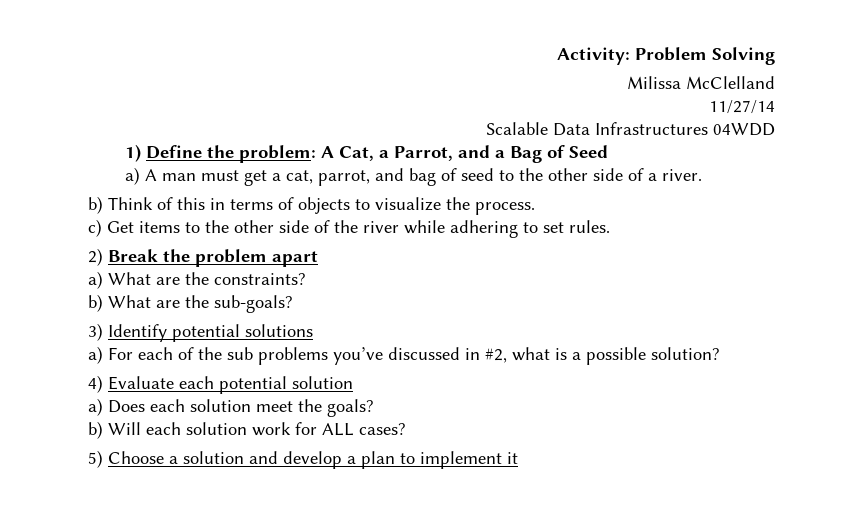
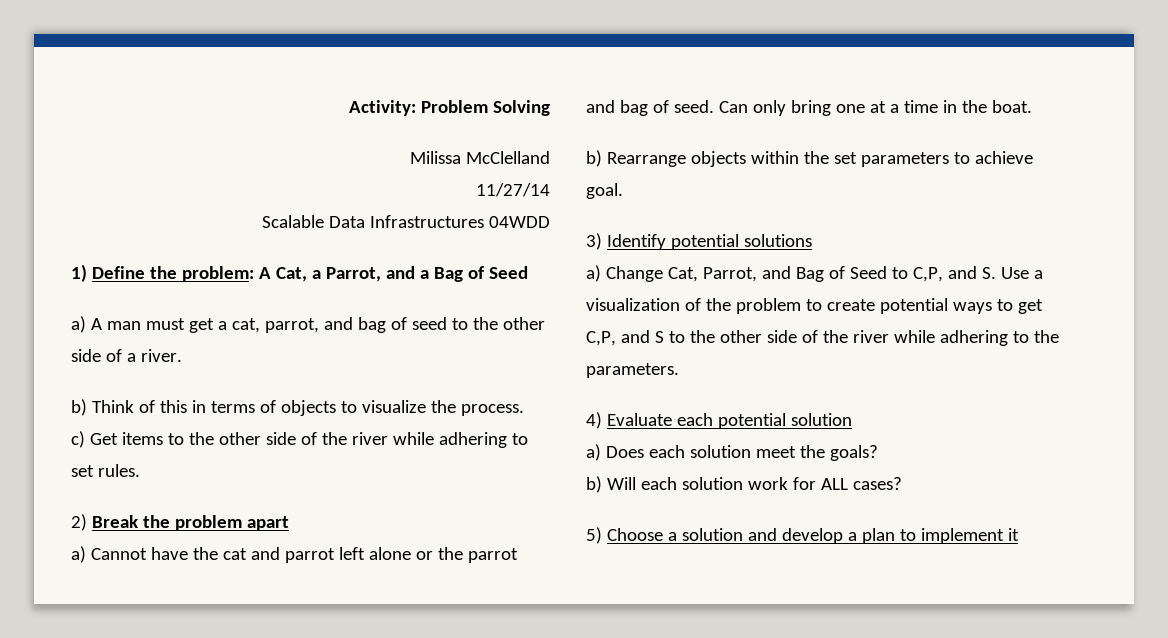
[108,272,306,285] [88,294,293,313] What are the constraints? // b) What are the sub-goals? -> [90,547,518,563] [586,100,1032,116] [586,150,1033,167] [586,183,623,199] Cannot have the cat and parrot left alone or the parrot and bag of seed. Can only bring one at a time in the boat. // b) Rearrange objects within the set parameters to achieve goal.
[108,347,720,365] For each of the sub problems you’ve discussed in #2, what is a possible solution? -> [605,266,1043,282] [586,298,1043,314] [586,330,1059,346] [586,363,679,378] Change Cat, Parrot, and Bag of Seed to C,P, and S. Use a visualization of the problem to create potential ways to get C,P, and S to the other side of the river while adhering to the parameters.

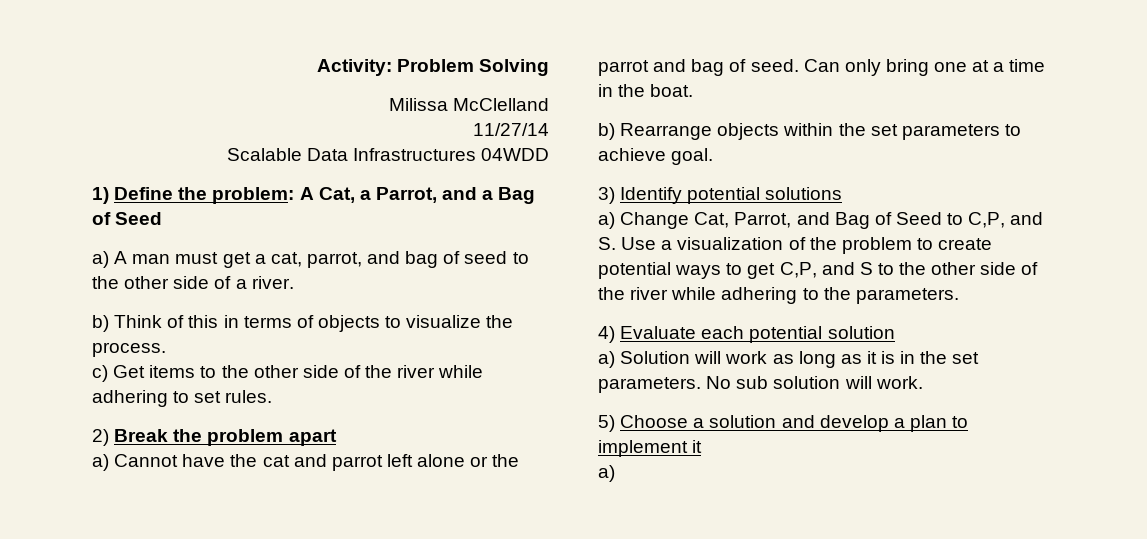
[605,445,878,461] [586,476,902,493] Does each solution meet the goals? // b) Will each solution work for ALL cases? -> [620,351,980,368] [598,376,923,393] Solution will work as long as it is in the set parameters. No sub solution will work.
(1019, 534) none -> [598,465,615,482] // a)

